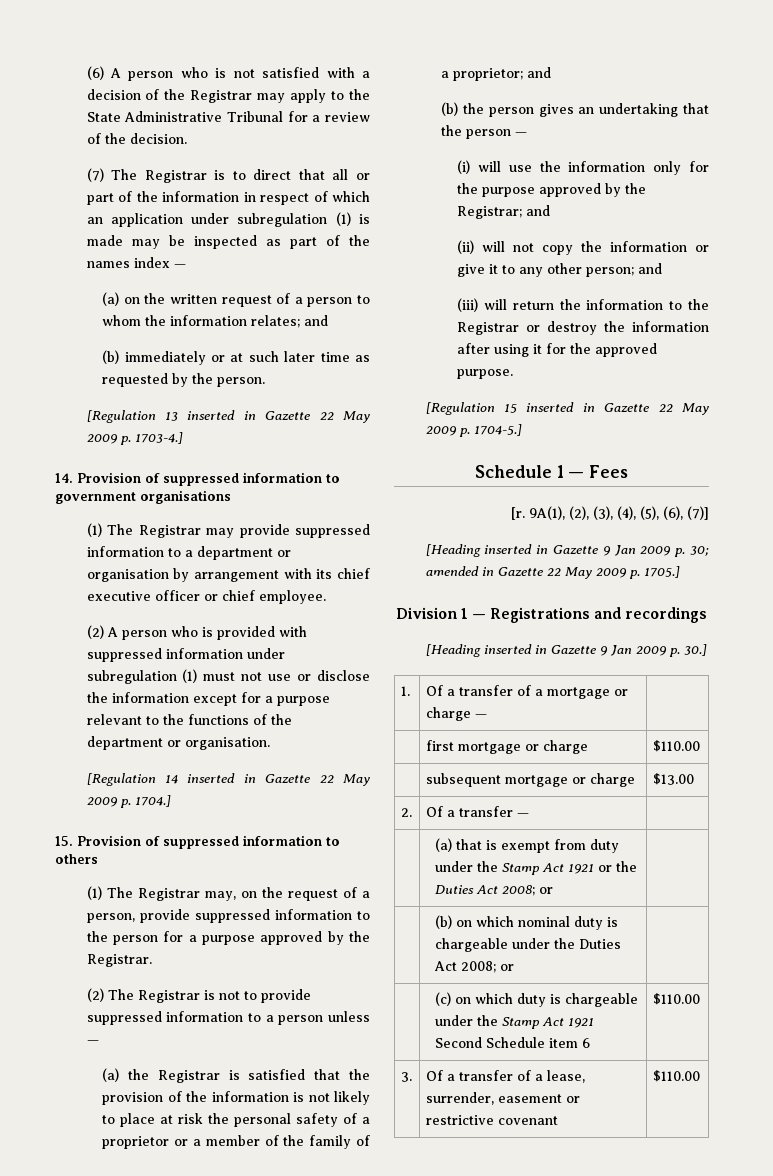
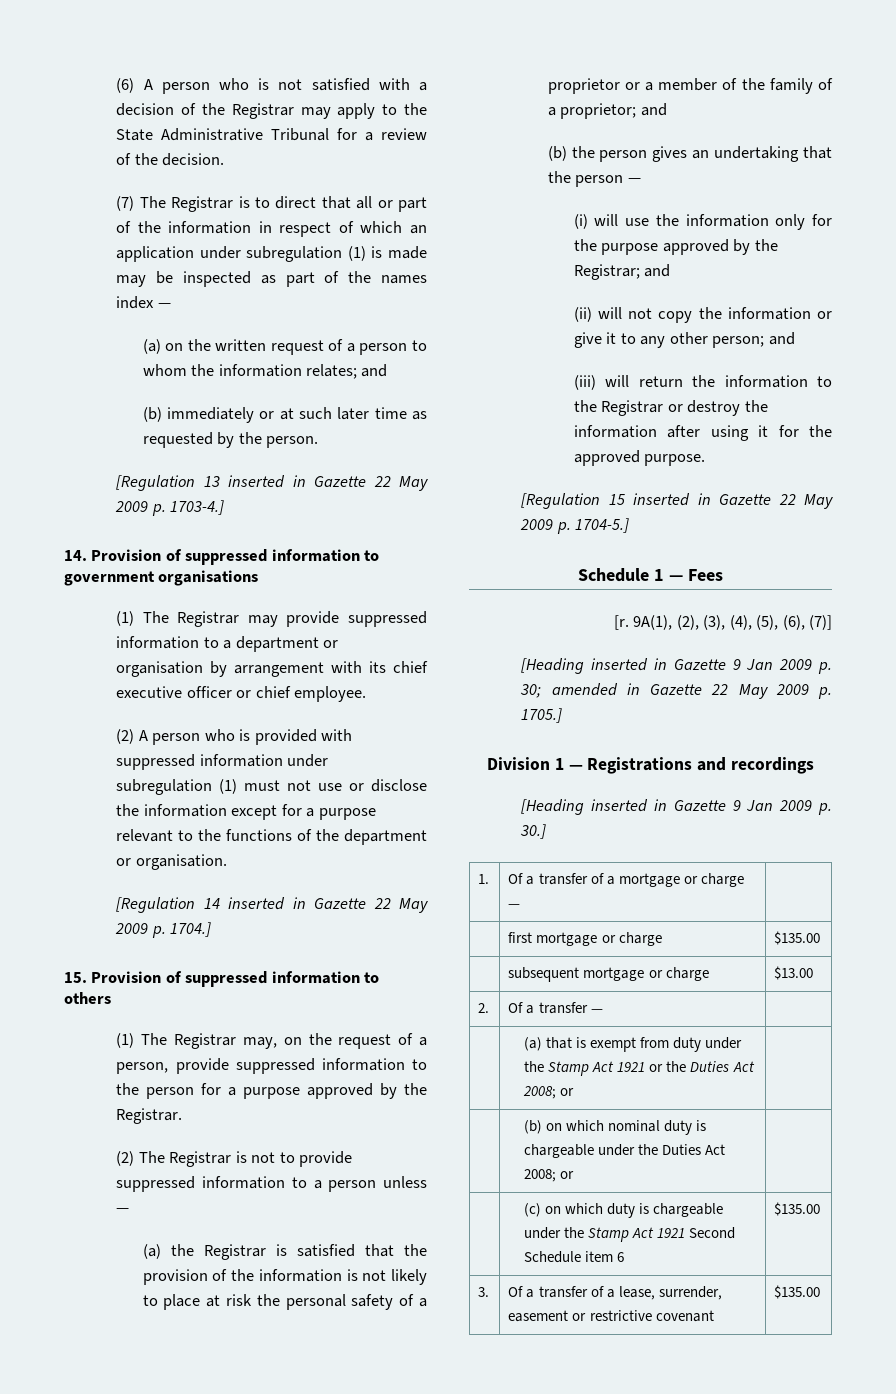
[652,740,700,752] $110.00 -> [774,931,821,945] $135.00
[652,993,700,1005] $110.00 -> [774,1202,821,1216] $135.00
[652,1070,700,1082] $110.00 -> [774,1285,821,1299] $135.00

